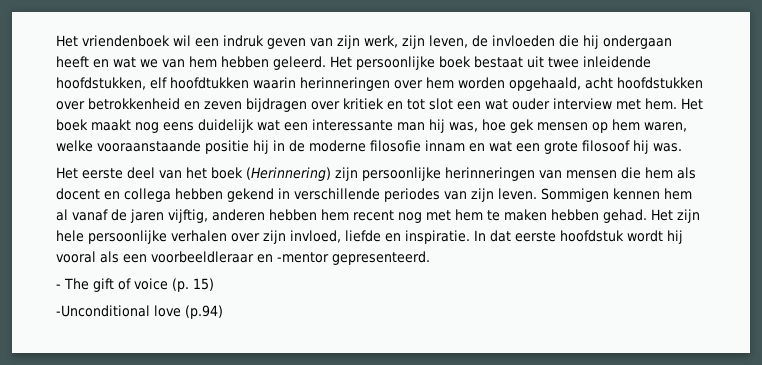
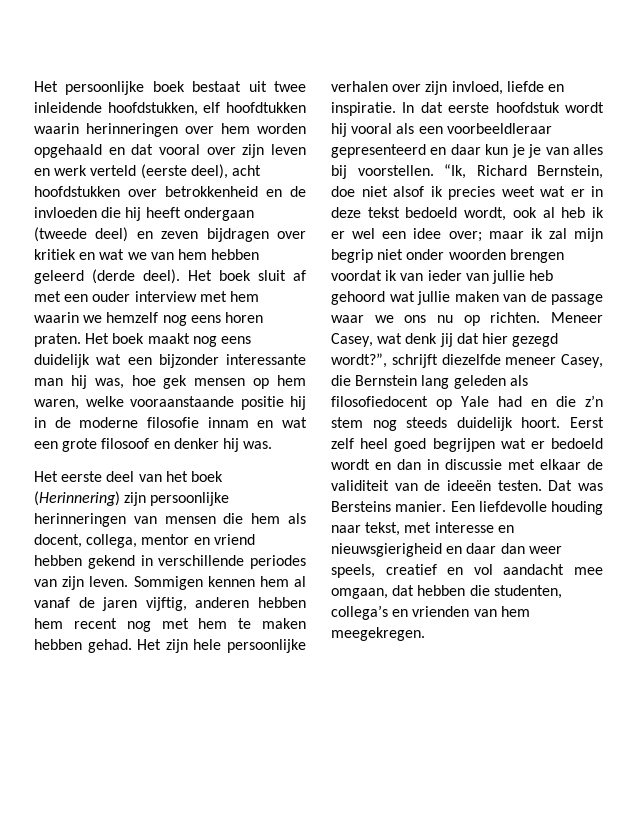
[56,35,672,49] [56,56,352,70] Het vriendenboek wil een indruk geven van zijn werk, zijn leven, de invloeden die hij ondergaan heeft en wat we van hem hebben geleerd. Het -> [34,81,58,92] Het
[509,77,581,91] opgehaald, -> [34,144,306,158] [34,164,228,179] opgehaald en dat vooral over zijn leven en werk verteld (eerste deel),
(200, 105) none -> [290,186,306,197] [34,207,254,221] [34,227,153,242] de invloeden die hij heeft ondergaan (tweede deel) en
[407,98,677,110] tot slot een wat ouder interview met hem. -> [99,249,260,260] [34,269,306,284] [34,291,259,302] [34,312,263,326] [34,333,81,347] wat we van hem hebben geleerd (derde deel). Het boek sluit af met een ouder interview met hem waarin we hemzelf nog eens horen praten.
(308, 126) none -> [158,354,219,368] bijzonder
(630, 146) none -> [153,438,219,449] en denker
[56,188,171,202] docent en collega -> [34,534,255,548] docent, collega, mentor en vriend
[257,251,430,265] [56,278,214,292] [56,305,223,319] en -mentor gepresenteerd. // - The gift of voice (p. 15) // -Unconditional love (p.94) -> [331,144,603,158] [331,164,603,179] [331,186,603,200] [331,207,604,221] [331,228,603,242] [331,249,564,263] [331,270,554,284] [331,291,603,305] [331,312,603,326] [331,333,559,347] [331,353,603,368] [331,375,528,389] [331,395,603,410] [331,417,604,431] [331,438,603,452] [331,459,603,470] [331,480,603,491] [331,501,603,515] [331,522,514,536] [331,543,562,557] [331,564,603,578] [331,585,562,599] [331,605,530,620] [331,627,425,641] gepresenteerd en daar kun je je van alles bij voorstellen. “Ik, Richard Bernstein, doe niet alsof ik precies weet wat er in deze tekst bedoeld wordt, ook al heb ik er wel een idee over; maar ik zal mijn begrip niet onder woorden brengen voordat ik van ieder van jullie heb gehoord wat jullie maken van de passage waar we ons nu op richten. Meneer Casey, wat denk jij dat hier gezegd wordt?”, schrijft diezelfde meneer Casey, die Bernstein lang geleden als filosofiedocent op Yale had en die z’n stem nog steeds duidelijk hoort. Eerst zelf heel goed begrijpen wat er bedoeld wordt en dan in discussie met elkaar de validiteit van de ideeën testen. Dat was Bersteins manier. Een liefdevolle houding naar tekst, met interesse en nieuwsgierigheid en daar dan weer speels, creatief en vol aandacht mee omgaan, dat hebben die studenten, collega’s en vrienden van hem meegekregen.

